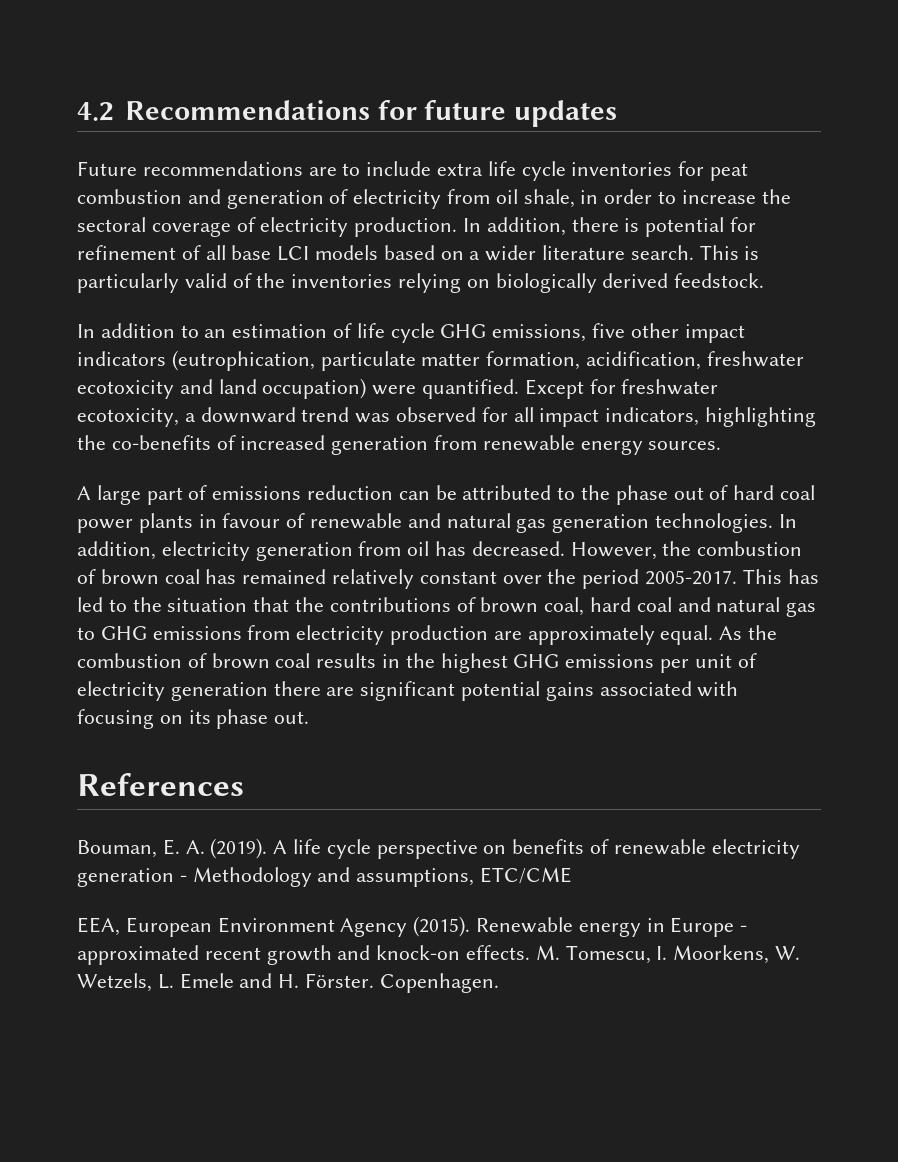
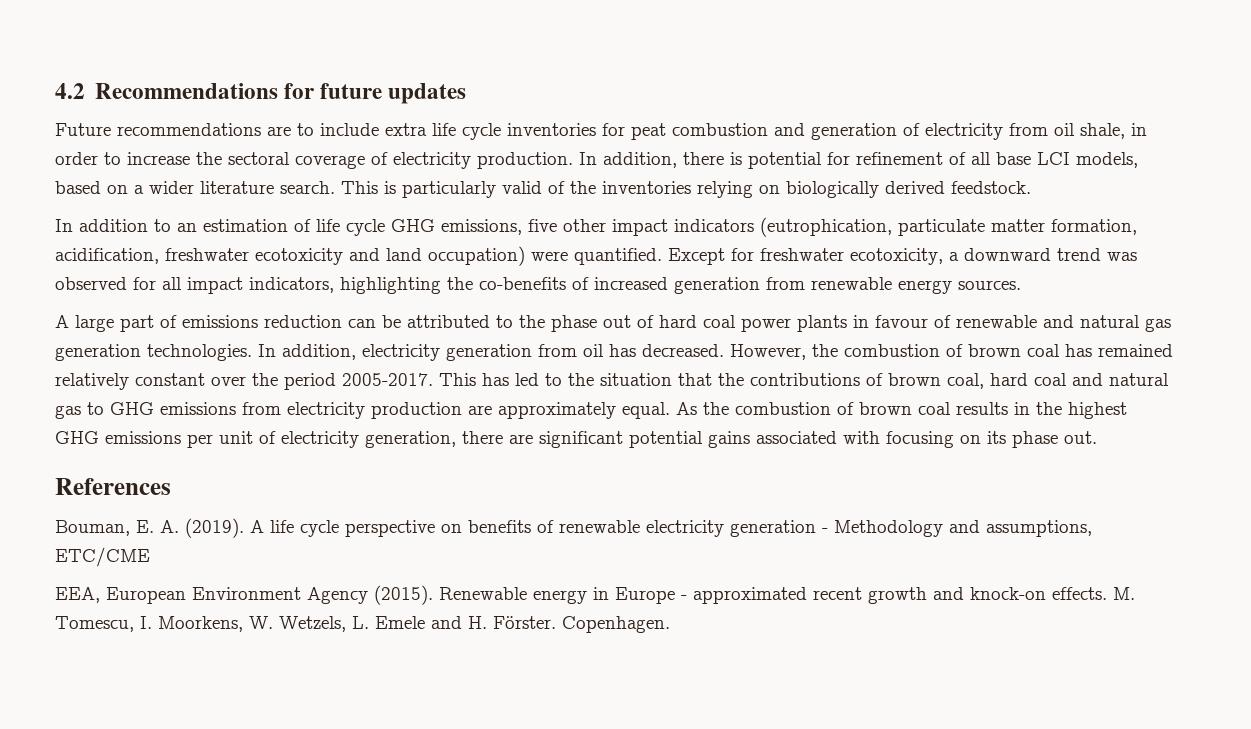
[315,245,379,260] models -> [1076,152,1138,168] models,
[170,682,268,701] generation -> [365,431,456,448] generation,

